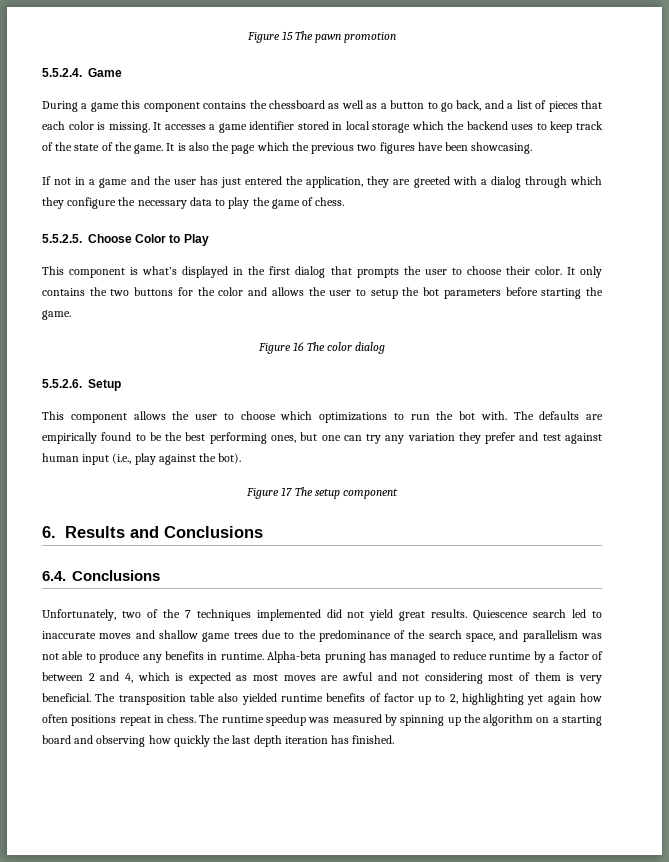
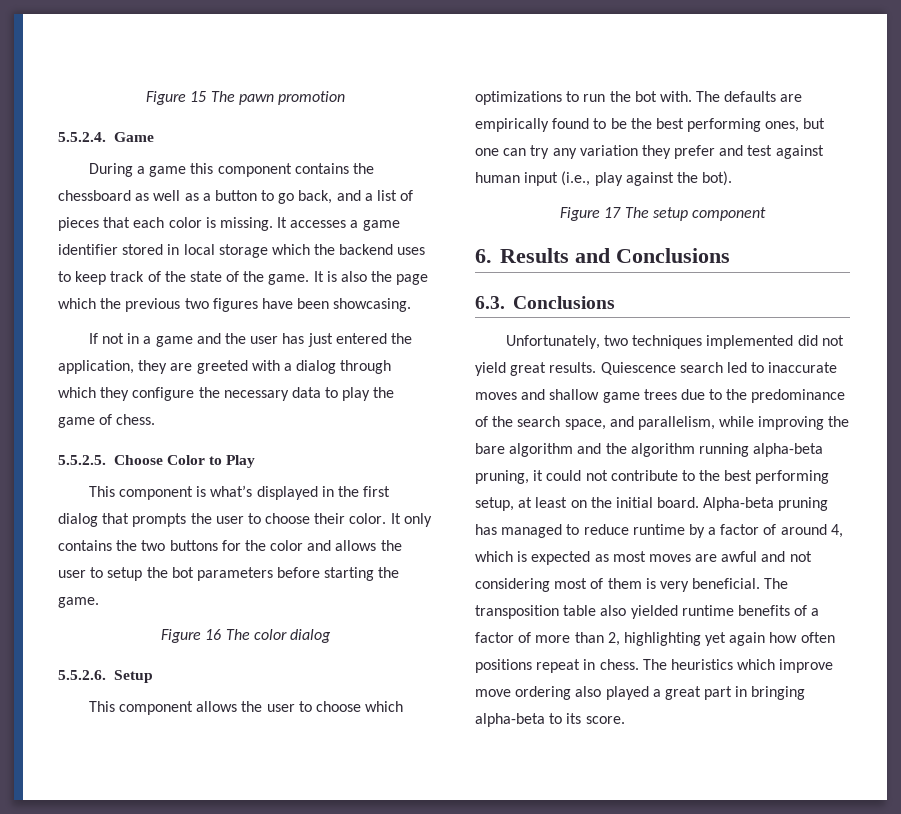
[42,571,66,581] 6.4. -> [475,296,505,309] 6.3.
[146,609,191,618] of the 7 -> (629, 340) none
[522,630,602,642] [42,651,264,663] parallelism was not able to produce any benefits in runtime. -> [637,416,850,430] [475,443,824,457] [475,470,830,484] [475,497,700,511] parallelism, while improving the bare algorithm and the algorithm running alpha-beta pruning, it could not contribute to the best performing setup, at least on the initial board.
[42,672,120,681] between 2 and -> [780,524,827,535] around
[383,693,446,705] factor up to -> [811,608,820,616] [475,632,604,643] a factor of more than
[221,714,602,726] [42,735,395,747] runtime speedup was measured by spinning up the algorithm on a starting board and observing how quickly the last depth iteration has finished. -> [670,659,834,673] [475,686,806,700] [475,713,625,727] heuristics which improve move ordering also played a great part in bringing alpha-beta to its score.

